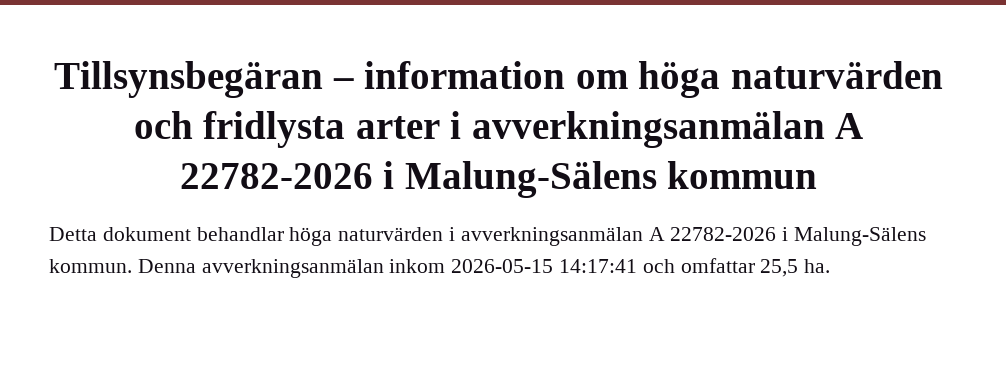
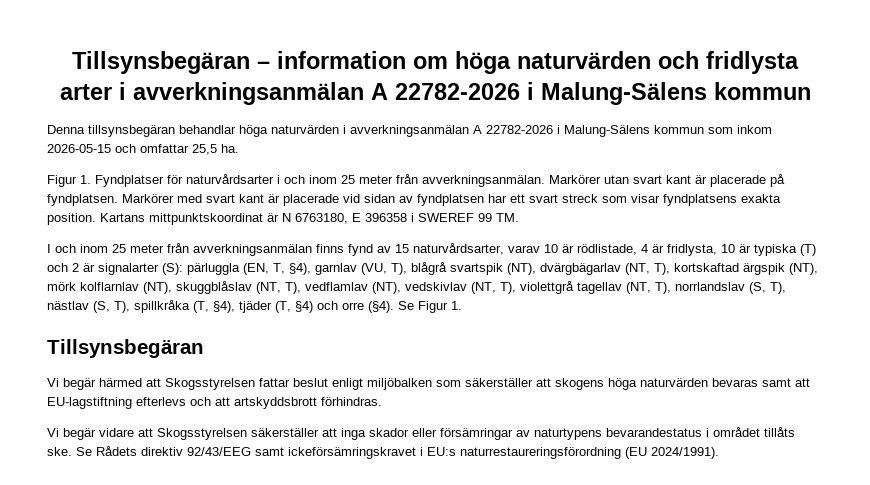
[49,227,191,241] Detta dokument -> [47,125,175,137] Denna tillsynsbegäran
[49,259,384,278] kommun. Denna avverkningsanmälan -> [654,125,733,134] kommun som
[559,259,638,273] 14:17:41 -> (111, 148) none
(831, 266) none -> [47,174,785,187] [47,194,781,206] [47,213,519,225] [47,243,816,256] [47,262,818,275] [47,281,786,294] [47,300,462,313] [47,339,204,358] [47,378,810,390] [47,397,382,409] [47,427,795,440] [47,446,719,459] // Figur 1. Fyndplatser för naturvårdsarter i och inom 25 meter från avverkningsanmälan. Markörer utan svart kant är placerade på fyndplatsen. Markörer med svart kant är placerade vid sidan av fyndplatsen har ett svart streck som visar fyndplatsens exakta position. Kartans mittpunktskoordinat är N 6763180, E 396358 i SWEREF 99 TM. // I och inom 25 meter från avverkningsanmälan finns fynd av 15 naturvårdsarter, varav 10 är rödlistade, 4 är fridlysta, 10 är typiska (T) och 2 är signalarter (S): pärluggla (EN, T, §4), garnlav (VU, T), blågrå svartspik (NT), dvärgbägarlav (NT, T), kortskaftad ärgspik (NT), mörk kolflarnlav (NT), skuggblåslav (NT, T), vedflamlav (NT), vedskivlav (NT, T), violettgrå tagellav (NT, T), norrlandslav (S, T), nästlav (S, T), spillkråka (T, §4), tjäder (T, §4) och orre (§4). Se Figur 1. // Tillsynsbegäran // Vi begär härmed att Skogsstyrelsen fattar beslut enligt miljöbalken som säkerställer att skogens höga naturvärden bevaras samt att EU-lagstiftning efterlevs och att artskyddsbrott förhindras. // Vi begär vidare att Skogsstyrelsen säkerställer att inga skador eller försämringar av naturtypens bevarandestatus i området tillåts ske. Se Rådets direktiv 92/43/EEG samt ickeförsämringskravet i EU:s naturrestaureringsförordning (EU 2024/1991).

